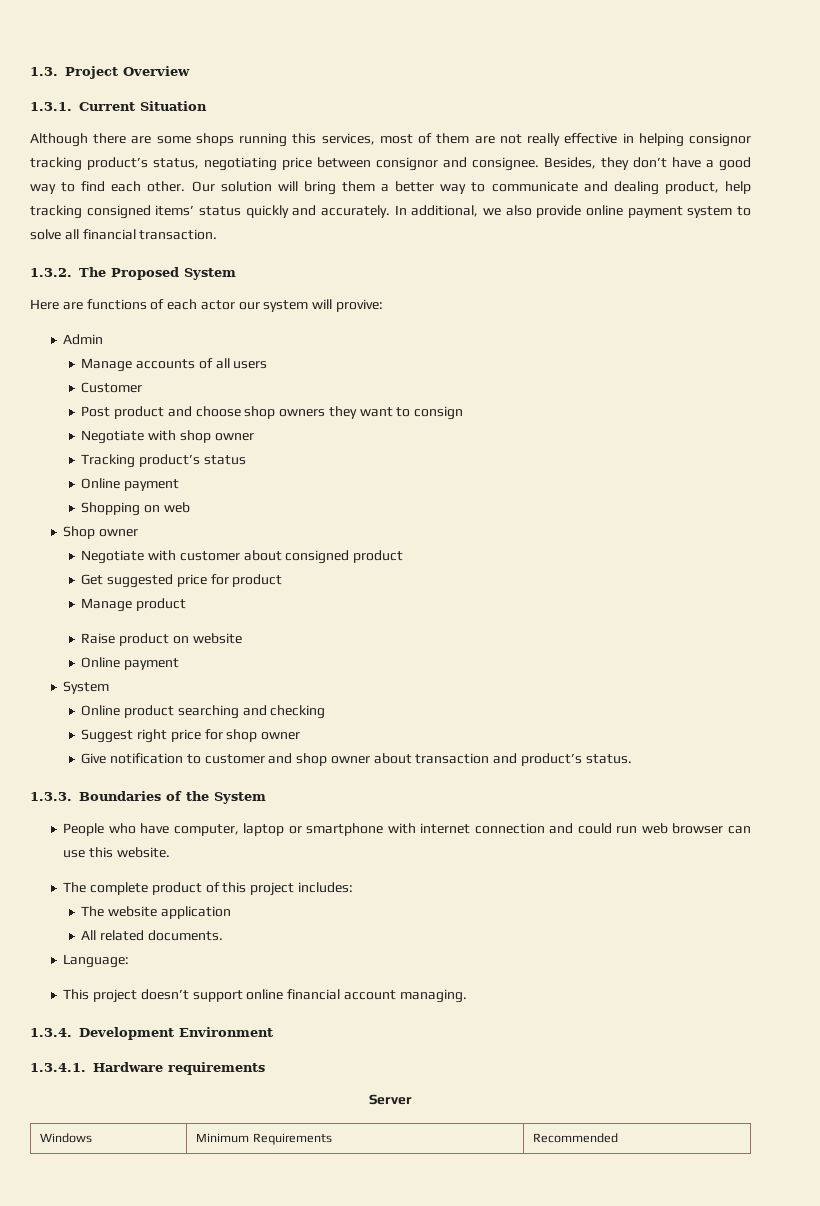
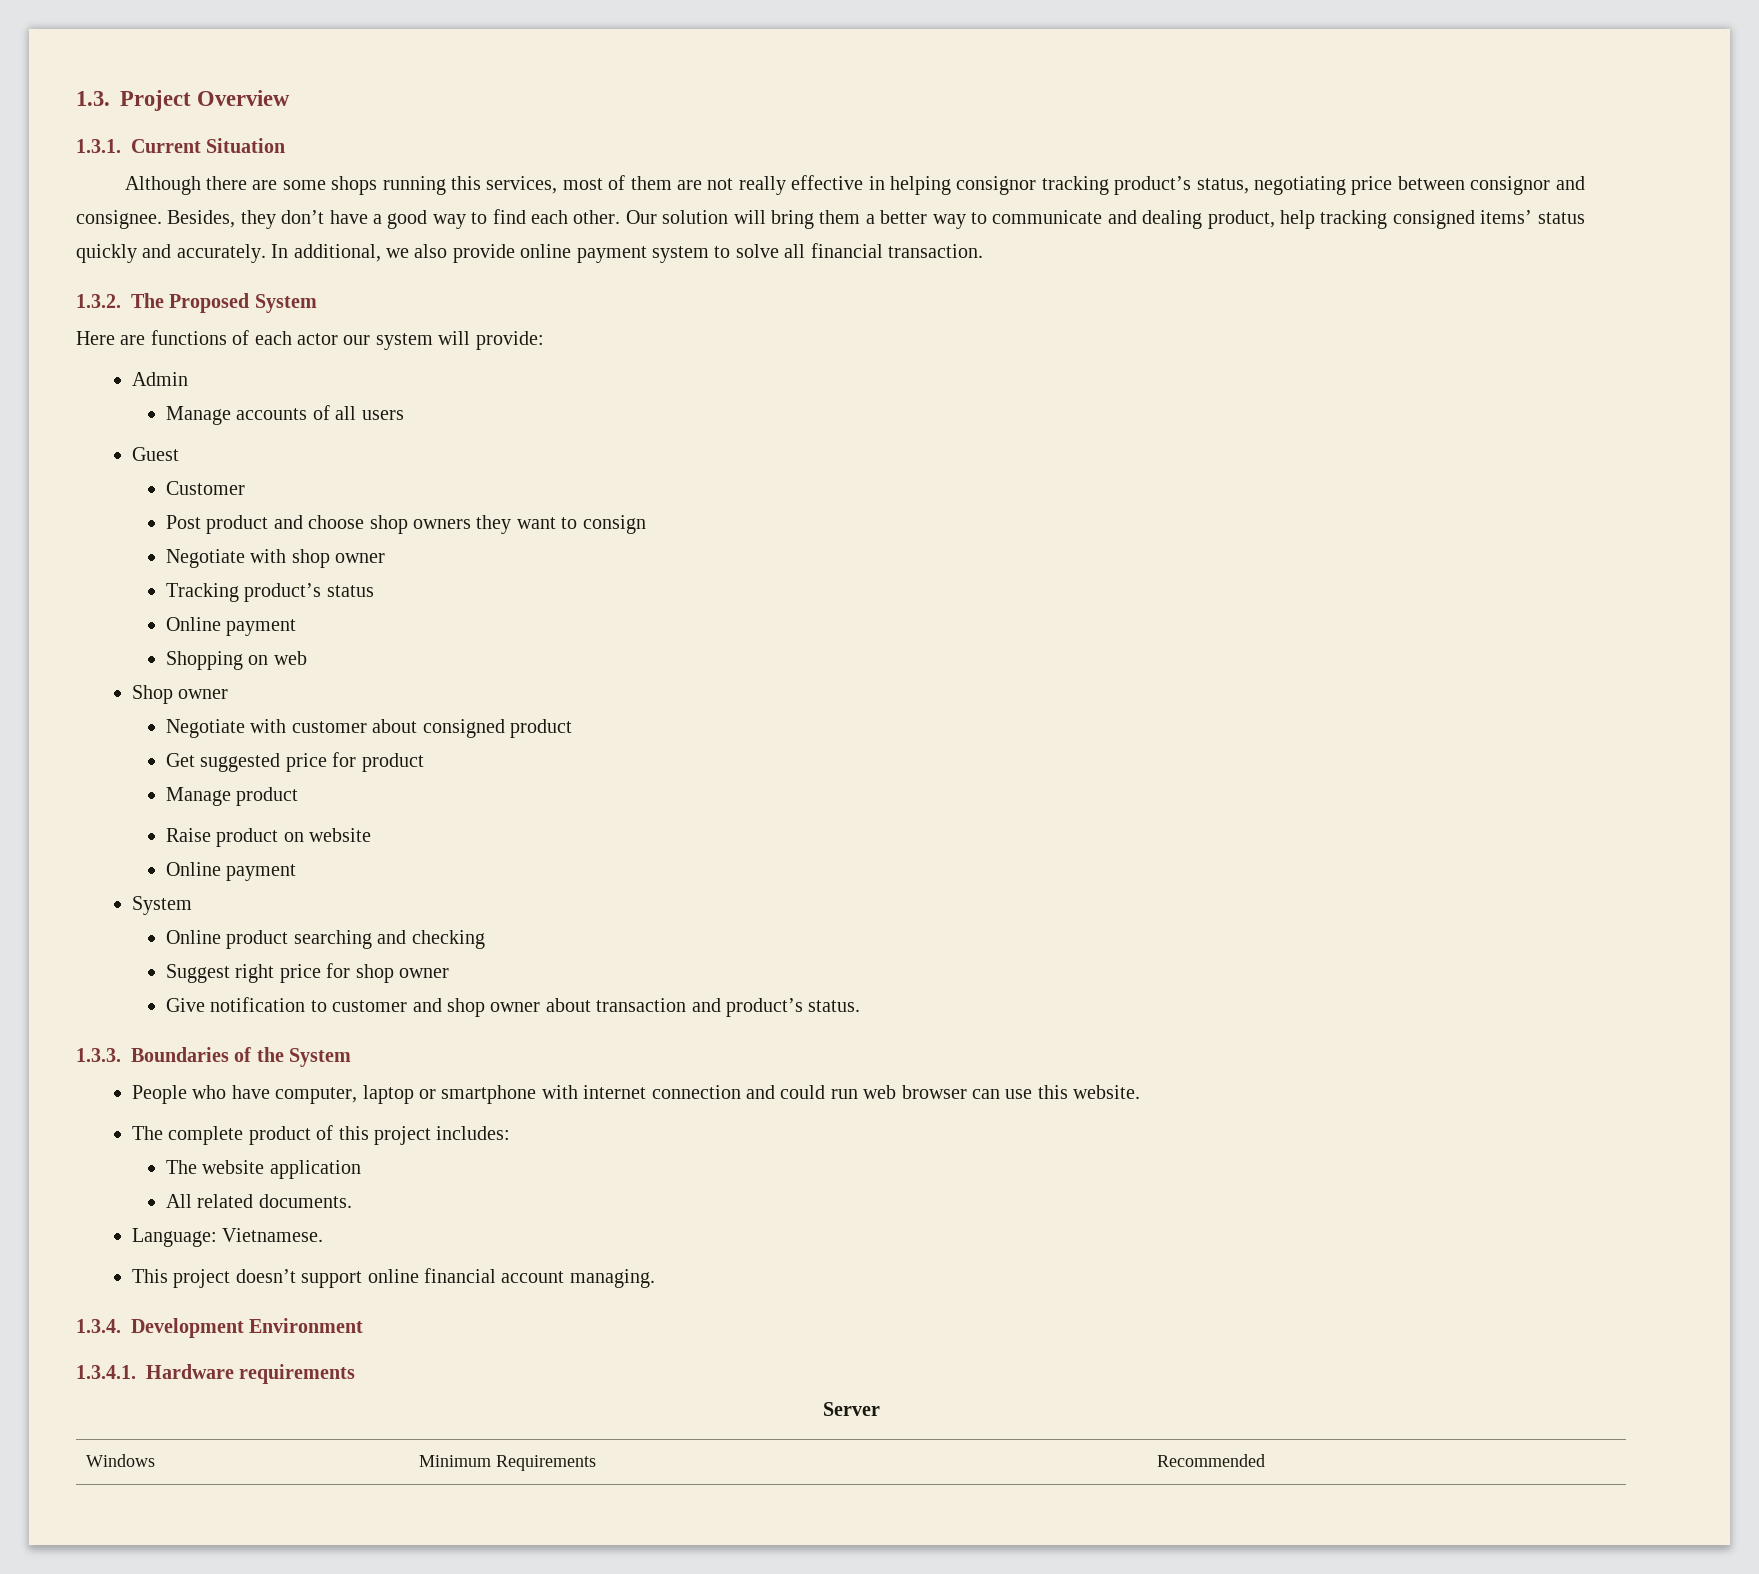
[336,299,384,312] provive: -> [475,331,544,350] provide:
(268, 365) none -> [131,447,179,461] // Guest
(130, 961) none -> [222,1228,324,1242] Vietnamese.

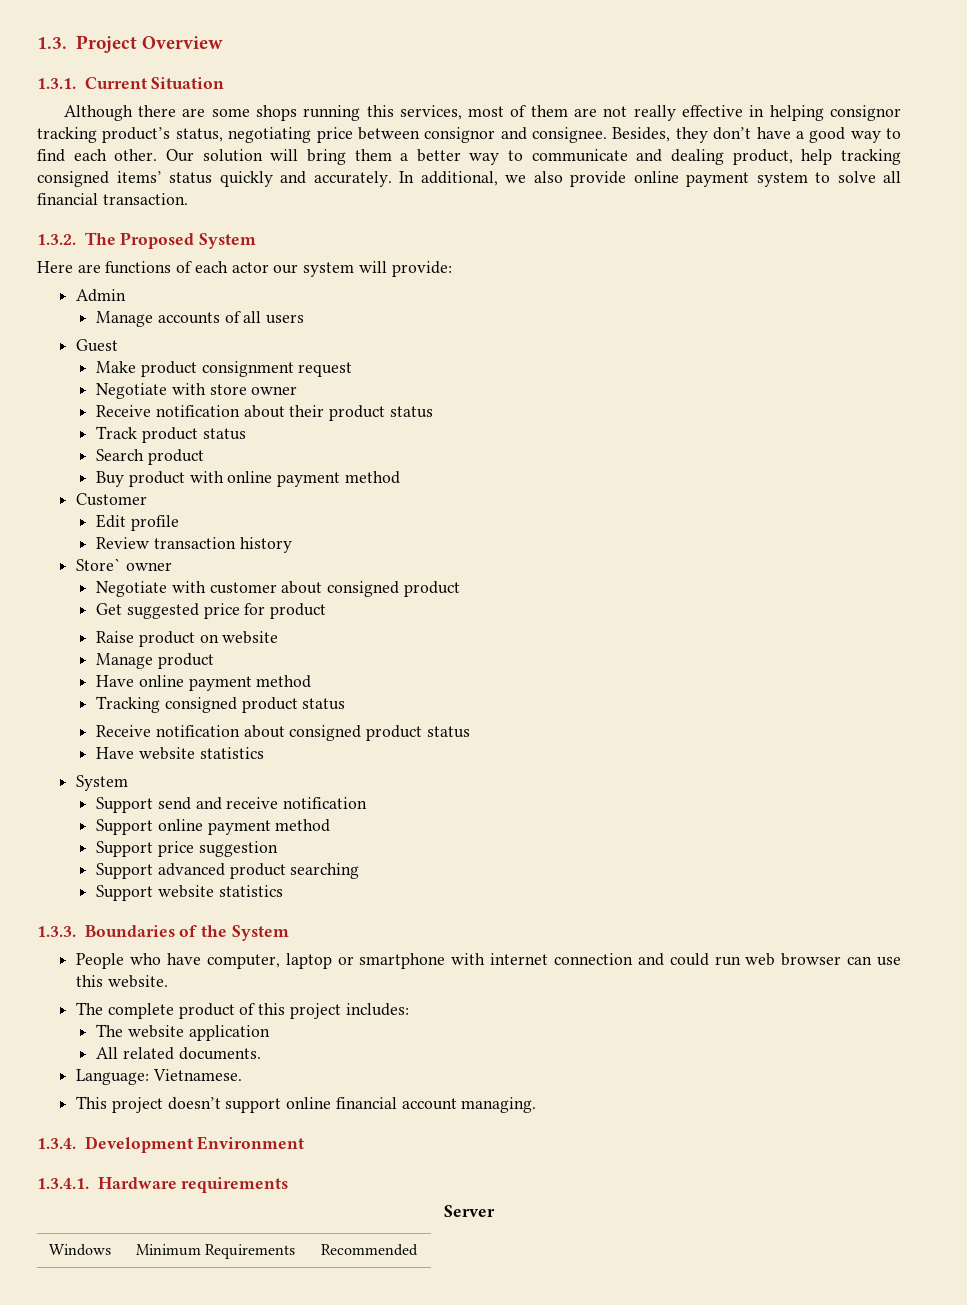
[165,481,245,495] [165,515,646,534] [165,549,386,568] [165,583,374,602] [165,617,297,636] [165,651,307,670] [131,685,173,704] Customer // Post product and choose shop owners they want to consign // Negotiate with shop owner // Tracking product’s status // Online payment // Shopping on web // Shop -> [96,361,353,377] [96,383,298,399] [96,405,433,421] [96,426,246,443] [96,449,204,465] [96,471,400,487] [76,493,148,506] [96,514,179,531] [96,537,292,553] [76,558,122,571] Make product consignment request // Negotiate with store owner // Receive notification about their product status // Track product status // Search product // Buy product with online payment method // Customer // Edit profile // Review transaction history // Store`
[165,787,299,806] // Manage product -> (327, 611) none
[165,862,297,881] [131,896,192,915] [165,930,485,949] [165,963,449,983] [165,997,861,1017] Online payment // System // Online product searching and checking // Suggest right price for shop owner // Give notification to customer and shop owner about transaction and product’s status. -> [96,653,214,669] [96,675,312,691] [96,696,346,713] [96,725,470,741] [96,747,264,760] [76,775,129,791] [96,797,368,813] [96,819,331,835] [96,841,278,857] [96,863,360,879] [96,885,283,901] Manage product // Have online payment method // Tracking consigned product status // Receive notification about consigned product status // Have website statistics // System // Support send and receive notification // Support online payment method // Support price suggestion // Support advanced product searching // Support website statistics

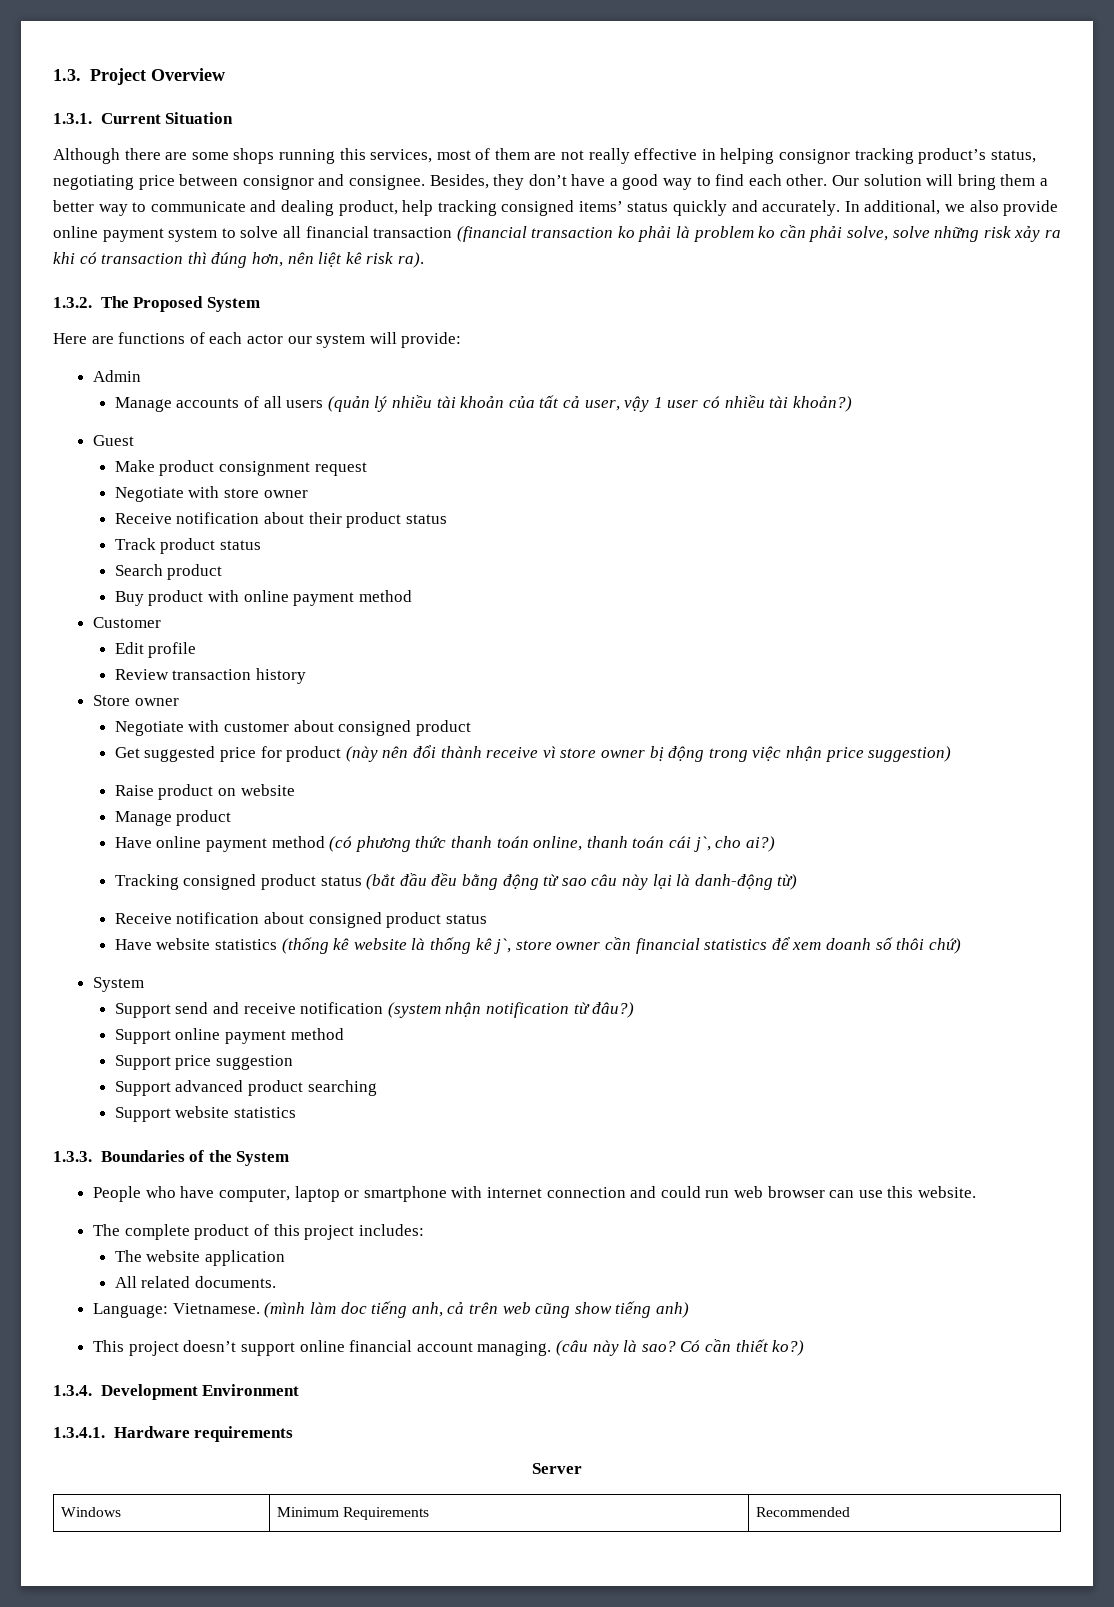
[102,193,188,205] transaction. -> [373,225,1061,242] [53,252,424,268] transaction (financial transaction ko phải là problem ko cần phải solve, solve những risk xảy ra khi có transaction thì đúng hơn, nên liệt kê risk ra).
(305, 319) none -> [327,395,852,412] (quản lý nhiều tài khoản của tất cả user, vậy 1 user có nhiều tài khoản?)
[76,558,122,571] Store` -> [93,695,131,706] Store
(327, 611) none -> [345,745,952,762] (này nên đổi thành receive vì store owner bị động trong việc nhận price suggestion)
[96,696,346,713] // Tracking consigned product status -> [329,836,775,852] [114,873,798,890] (có phương thức thanh toán online, thanh toán cái j`, cho ai?) // Tracking consigned product status (bắt đầu đều bằng động từ sao câu này lại là danh-động từ)
(264, 753) none -> [281,937,961,954] (thống kê website là thống kê j`, store owner cần financial statistics để xem doanh số thôi chứ)
(368, 803) none -> [387,1002,635,1018] (system nhận notification từ đâu?)
(242, 1075) none -> [264,1301,689,1318] (mình làm doc tiếng anh, cả trên web cũng show tiếng anh)
(537, 1105) none -> [556,1339,805,1356] (câu này là sao? Có cần thiết ko?)

